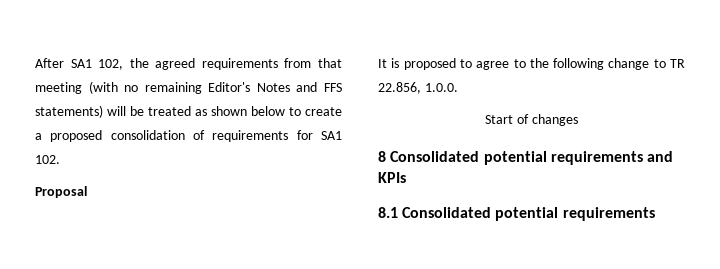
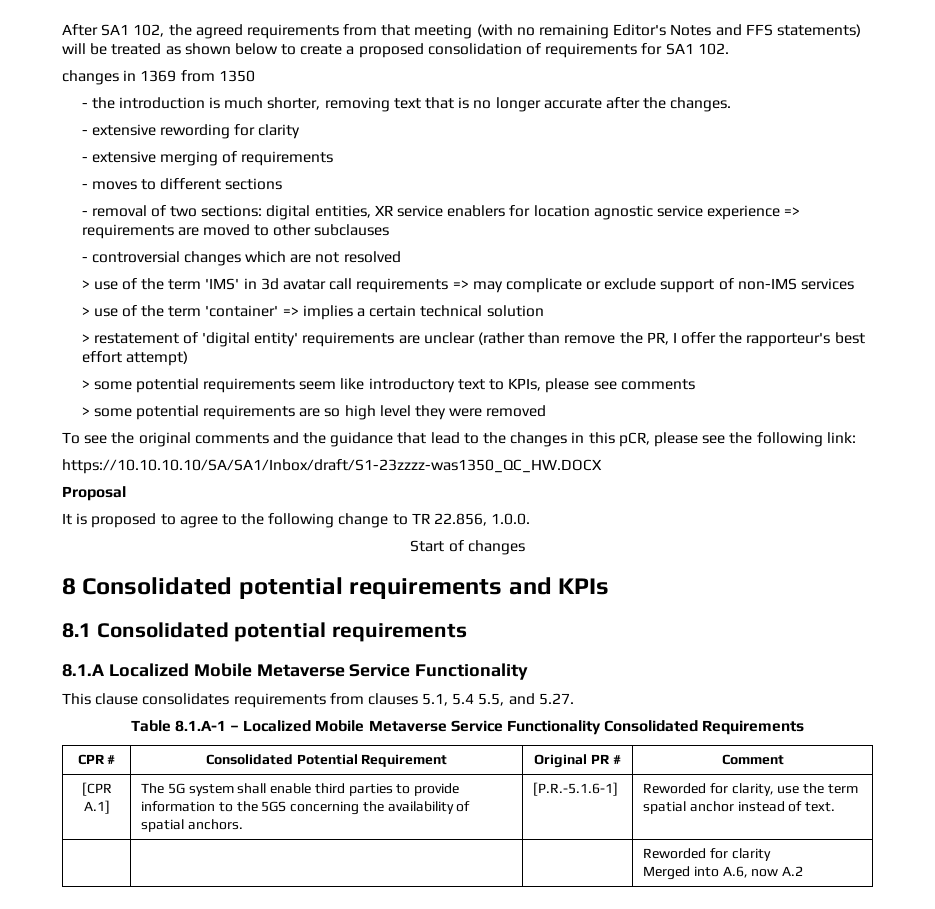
(60, 159) none -> [62,70,255,85] [81,97,732,112] [81,124,301,139] [81,151,334,166] [81,178,283,190] [81,205,801,220] [81,224,390,239] [81,251,401,266] [81,278,855,293] [81,305,544,320] [81,332,865,347] [81,351,188,366] [81,378,695,393] [81,405,547,420] [62,432,856,447] [62,459,602,474] // changes in 1369 from 1350 // - the introduction is much shorter, removing text that is no longer accurate after the changes. // - extensive rewording for clarity // - extensive merging of requirements // - moves to different sections // - removal of two sections: digital entities, XR service enablers for location agnostic service experience => requirements are moved to other subclauses // - controversial changes which are not resolved // > use of the term 'IMS' in 3d avatar call requirements => may complicate or exclude support of non-IMS services // > use of the term 'container' => implies a certain technical solution // > restatement of 'digital entity' requirements are unclear (rather than remove the PR, I offer the rapporteur's best effort attempt) // > some potential requirements seem like introductory text to KPIs, please see comments // > some potential requirements are so high level they were removed // To see the original comments and the guidance that lead to the changes in this pCR, please see the following link: // https://10.10.10.10/SA/SA1/Inbox/draft/S1-23zzzz-was1350_QC_HW.DOCX
(655, 214) none -> [62,663,529,680] [62,693,574,708] [130,720,805,735] [77,754,116,765] [205,754,448,767] [534,754,621,768] [721,754,784,765] [81,782,112,796] [83,800,110,814] [141,783,460,796] [141,801,471,815] [141,819,243,832] [533,782,619,796] [643,783,858,796] [643,801,836,814] [643,848,771,861] [643,866,804,880] // 8.1.A Localized Mobile Metaverse Service Functionality // This clause consolidates requirements from clauses 5.1, 5.4 5.5, and 5.27. // Table 8.1.A-1 – Localized Mobile Metaverse Service Functionality Consolidated Requirements // CPR # | Consolidated Potential Requirement | Original PR # | Comment // [CPR A.1] | The 5G system shall enable third parties to provide information to the 5GS concerning the availability of spatial anchors. | [P.R.-5.1.6-1] | Reworded for clarity, use the term spatial anchor instead of text. // | | | Reworded for clarity // Merged into A.6, now A.2

